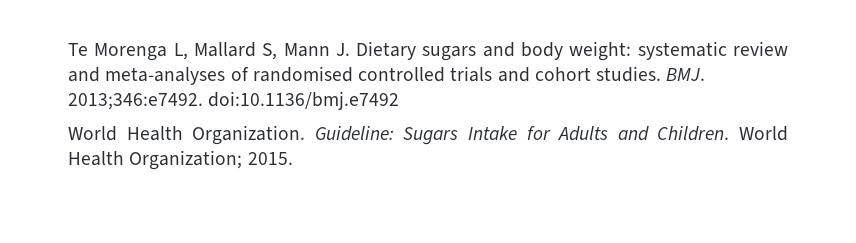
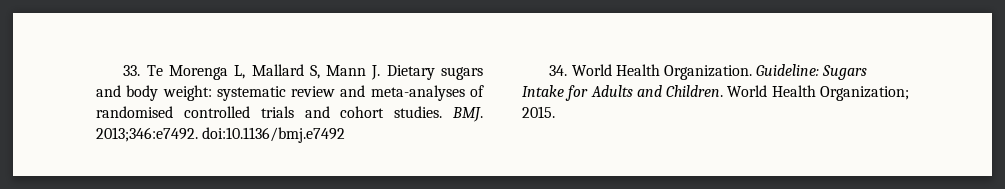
(68, 49) none -> [123,65,141,76] 33.
(400, 100) none -> [549,65,568,76] 34.

